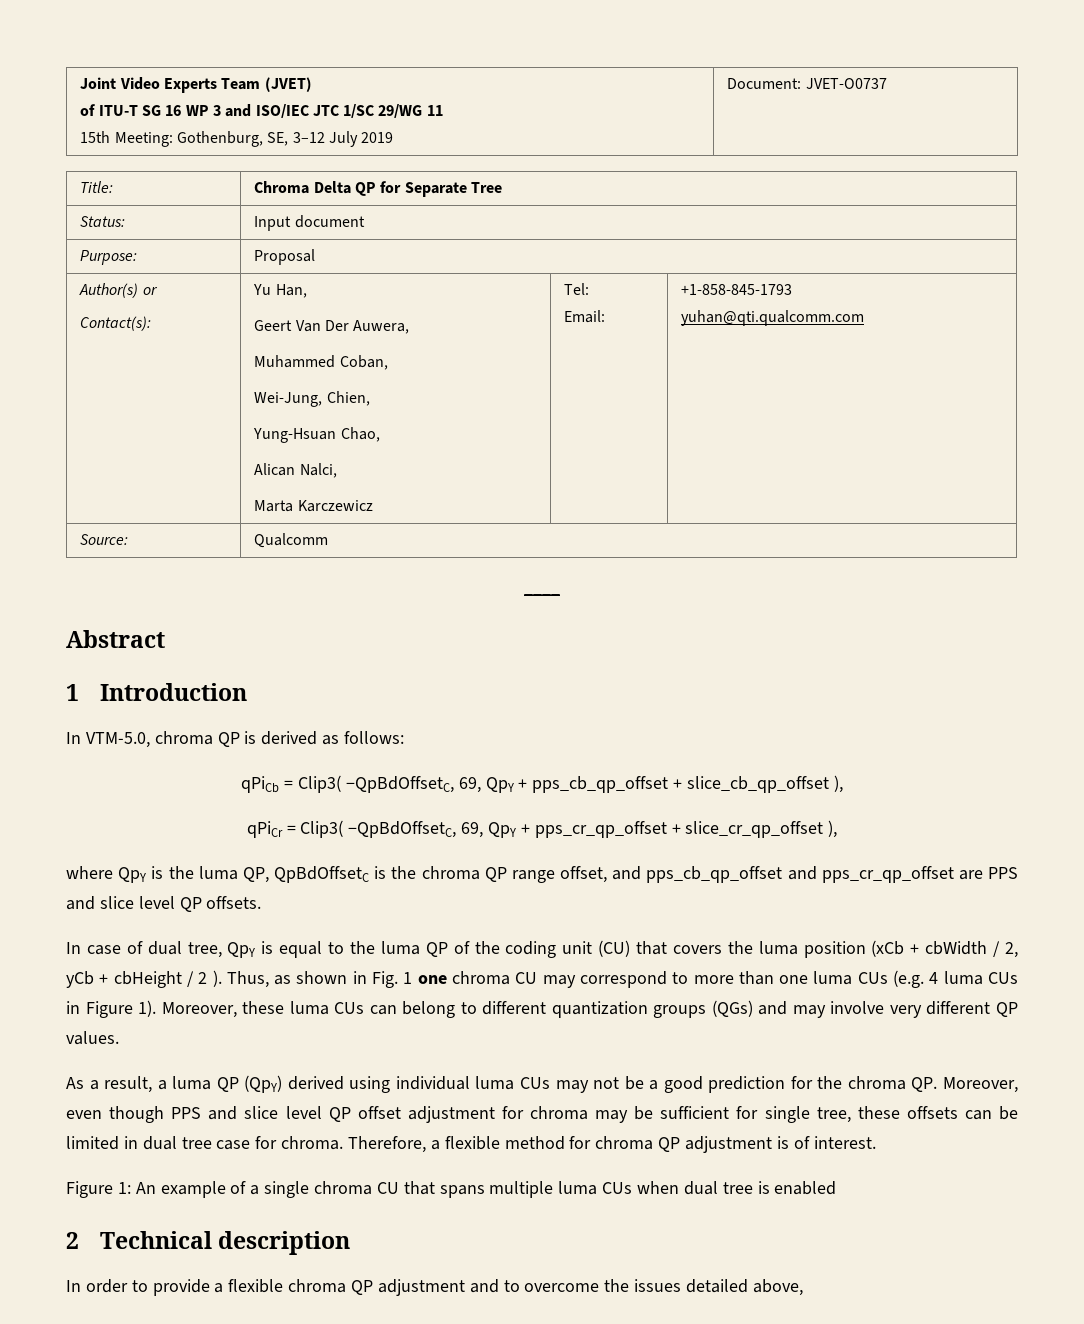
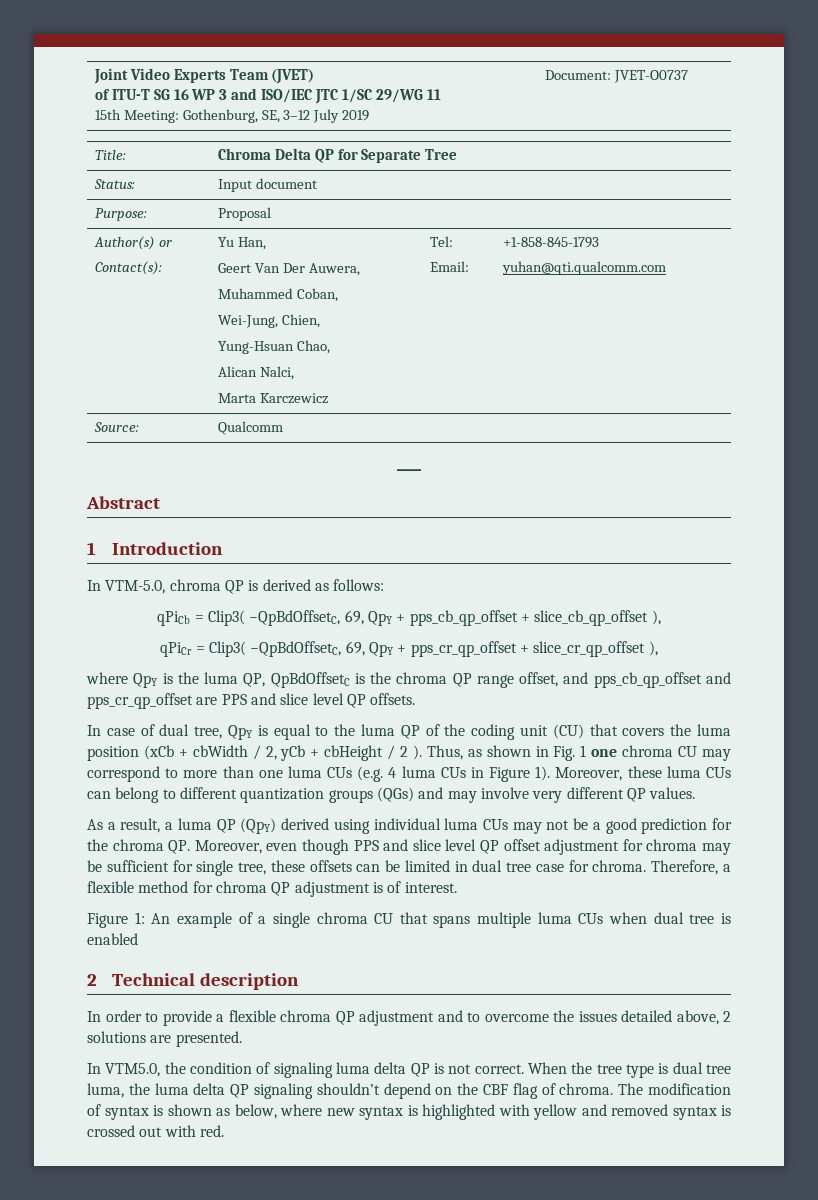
(803, 1287) none -> [723,1011,731,1022] [87,1031,242,1047] [87,1062,731,1078] [87,1083,731,1099] [87,1104,731,1120] [87,1125,224,1137] 2 solutions are presented. // In VTM5.0, the condition of signaling luma delta QP is not correct. When the tree type is dual tree luma, the luma delta QP signaling shouldn’t depend on the CBF flag of chroma. The modification of syntax is shown as below, where new syntax is highlighted with yellow and removed syntax is crossed out with red.

